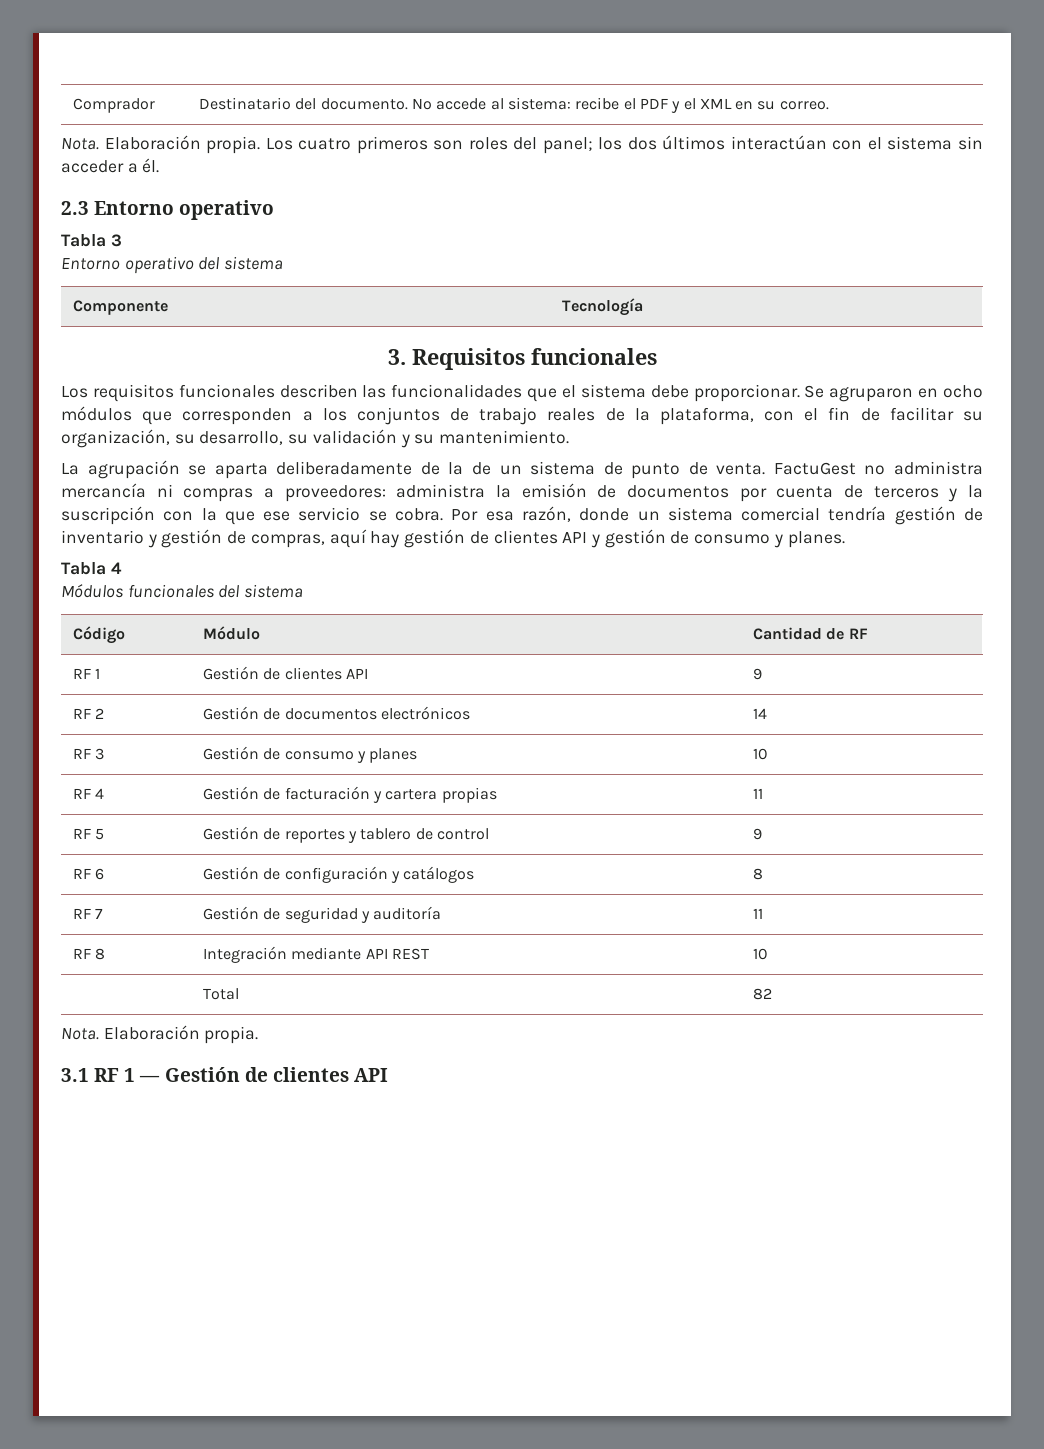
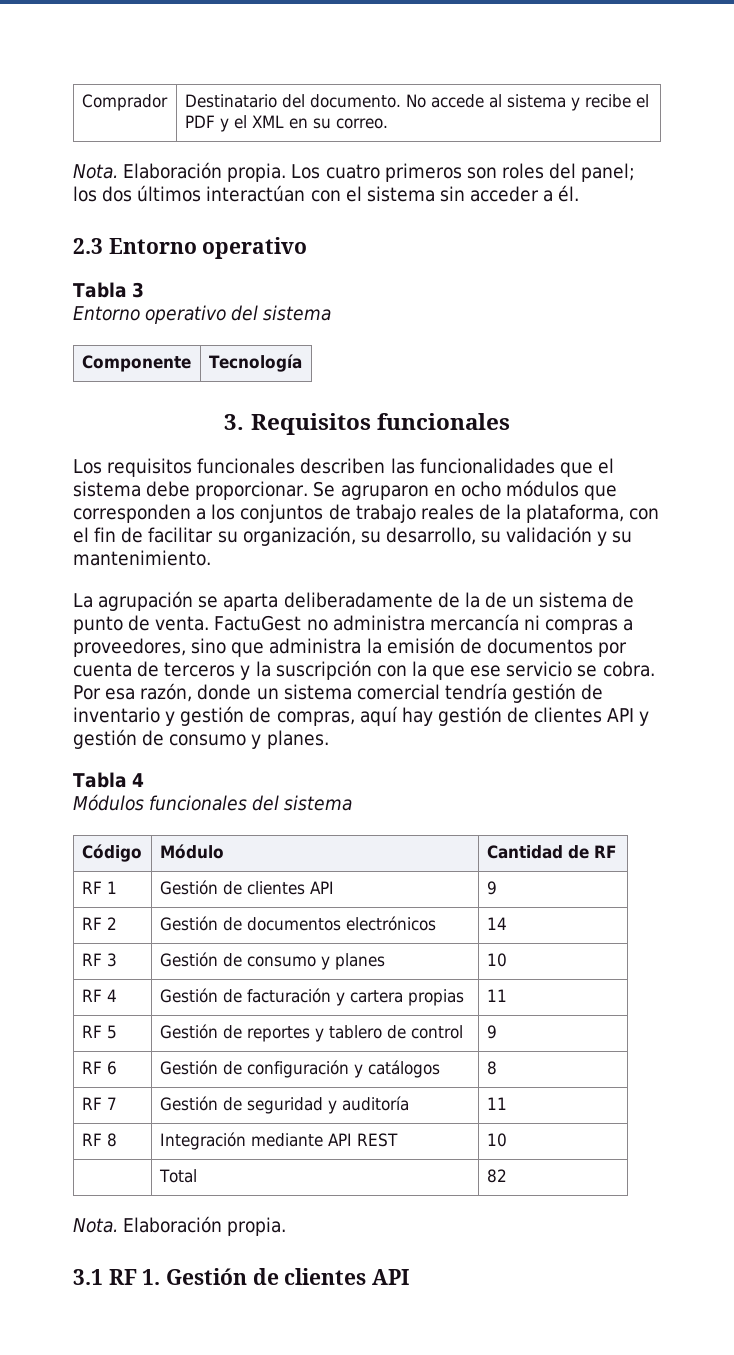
[507,97,571,110] sistema: -> [506,94,580,111] sistema y
[284,485,386,502] proveedores: -> [73,638,265,657] proveedores, sino que
[124,1068,161,1082] 1 — -> [142,1269,161,1285] 1.

